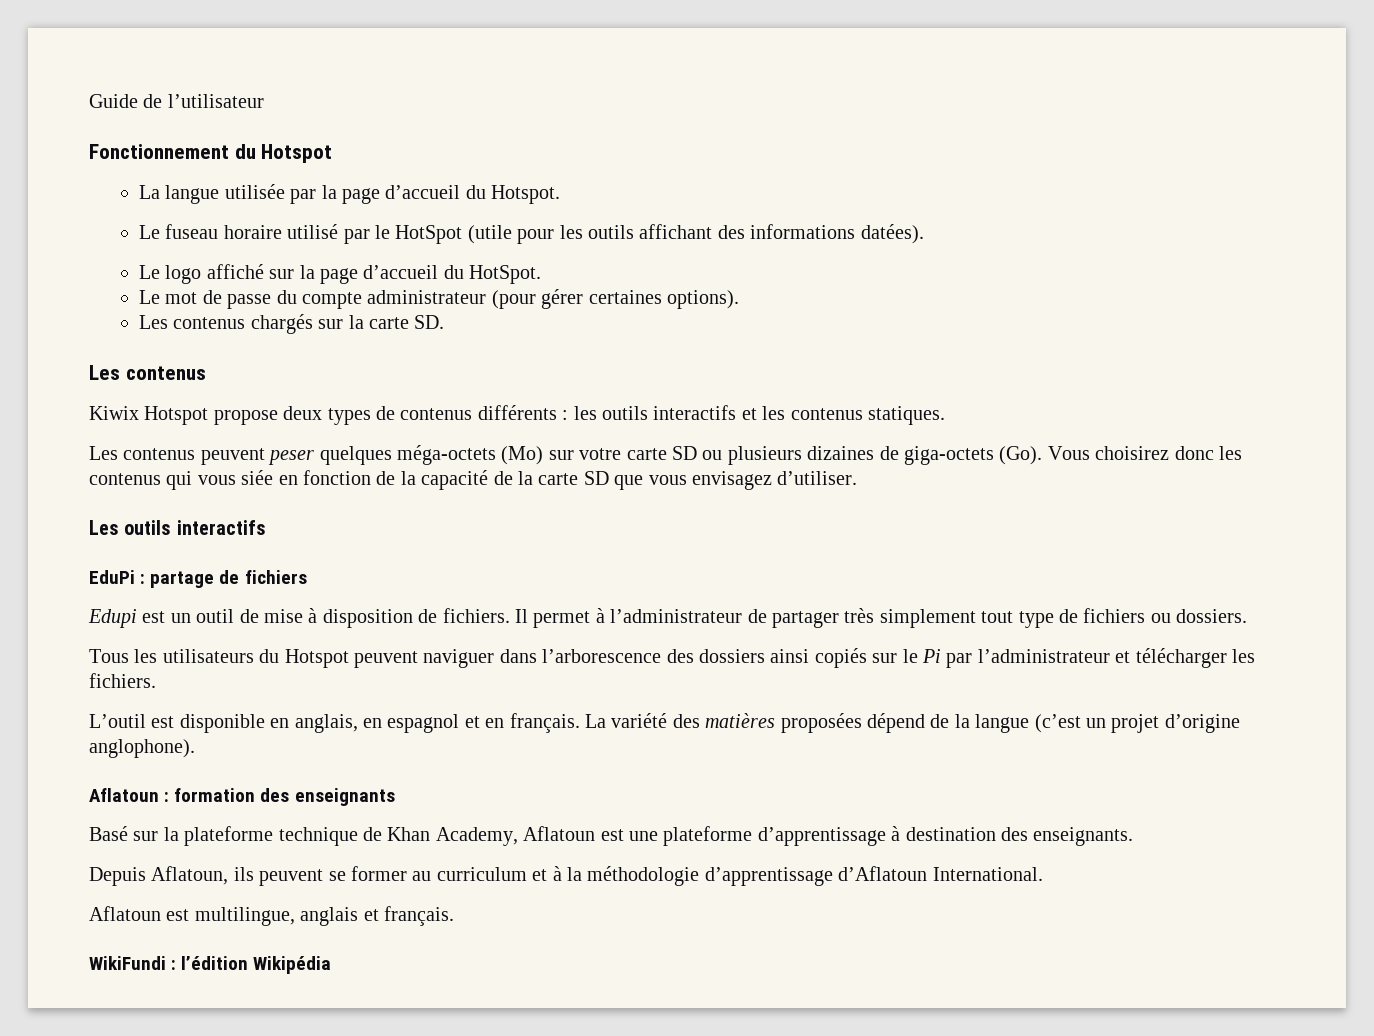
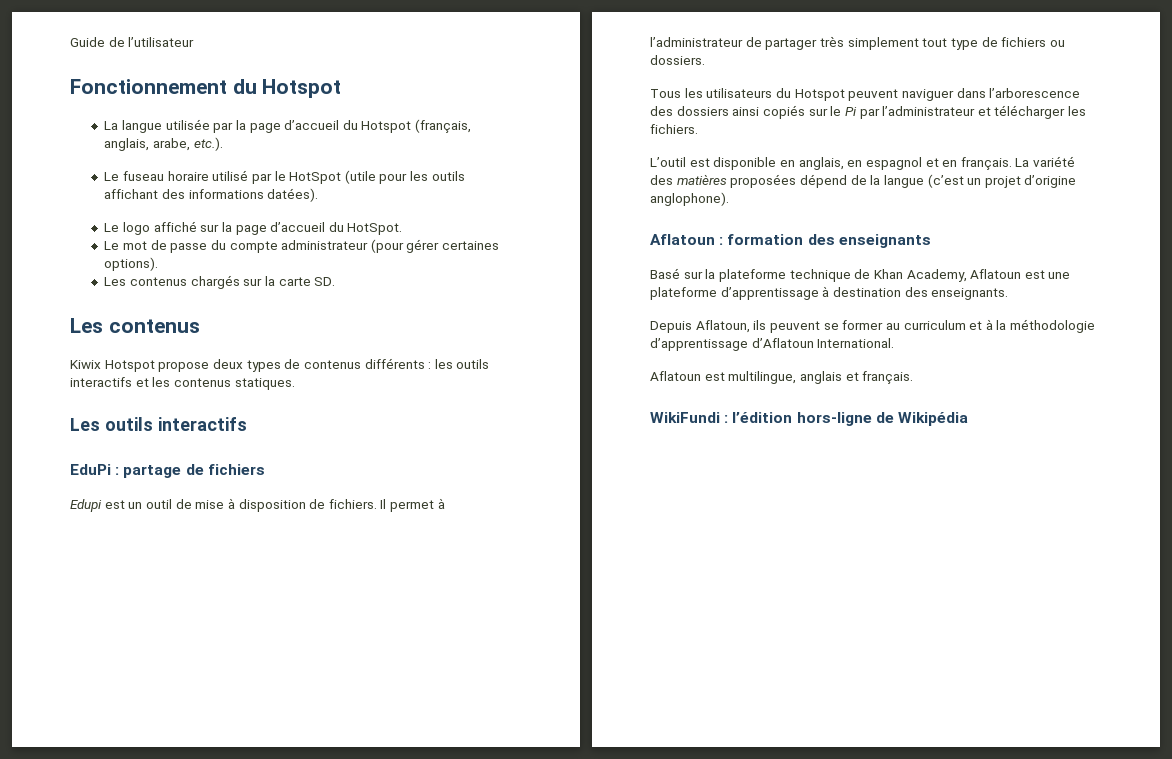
[491,185,561,204] Hotspot. -> [361,119,472,133] [104,137,223,151] Hotspot (français, anglais, arabe, etc.).
[89,445,1242,465] [89,470,858,490] // Les contenus peuvent peser quelques méga-octets (Mo) sur votre carte SD ou plusieurs dizaines de giga-octets (Go). Vous choisirez donc les contenus qui vous siée en fonction de la capacité de la carte SD que vous envisagez d’utiliser. -> (295, 384) none
(249, 963) none -> [796,412,894,426] hors-ligne de

